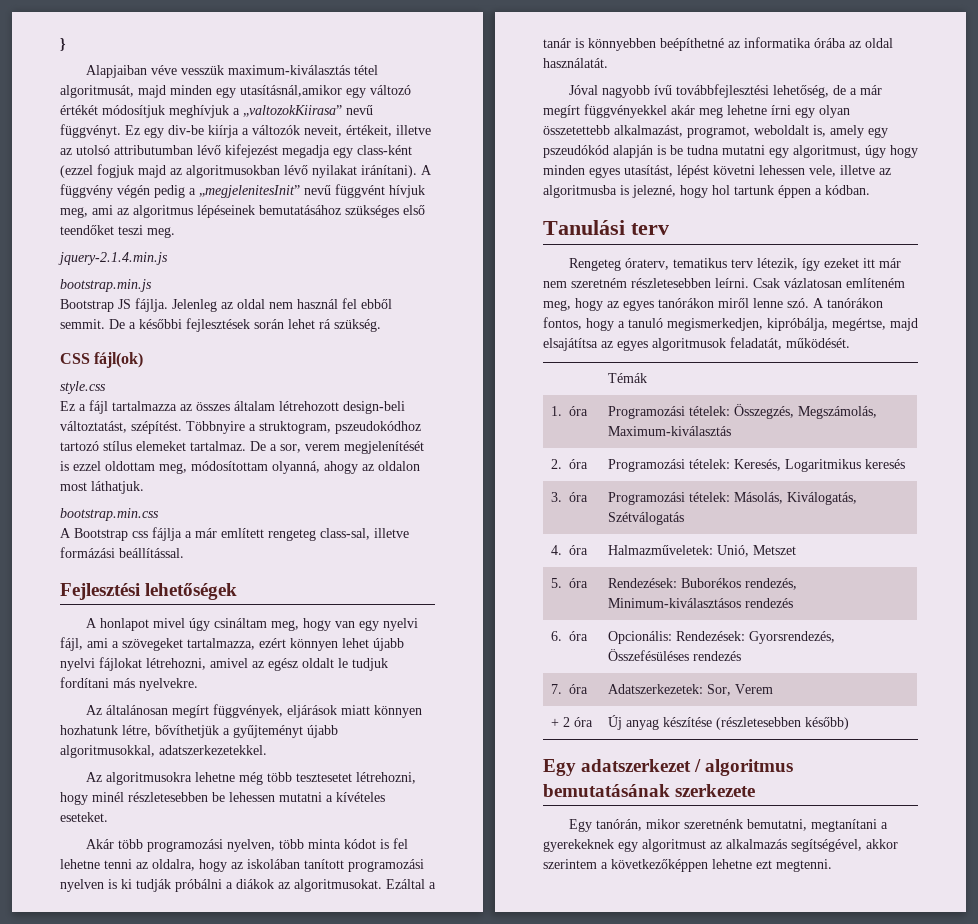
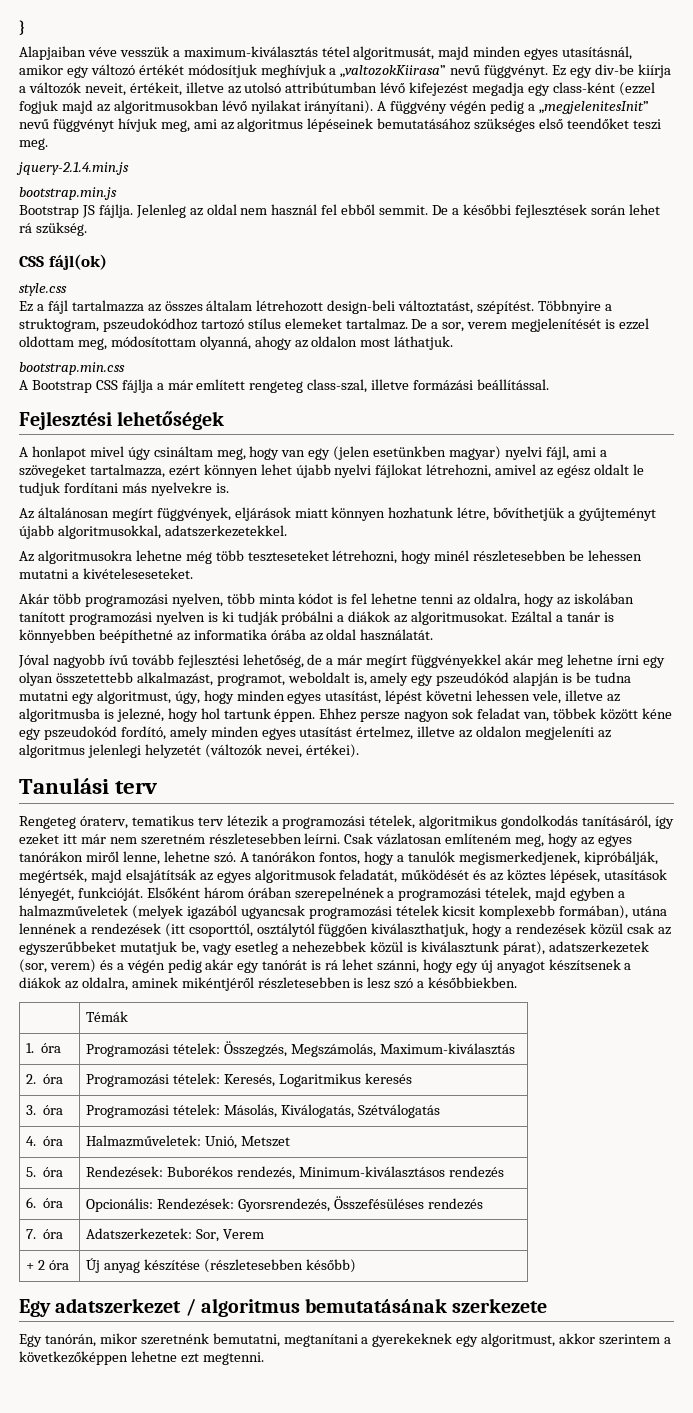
(225, 70) none -> [172,50,180,57] a
[216,85,342,98] egy utasításnál,amikor -> [524,46,633,60] [19,64,63,75] egyes utasításnál, amikor
[114,145,193,155] attributumban -> [285,82,378,93] attribútumban
[361,165,417,178] iránítani). -> [304,100,374,114] irányítani).
[335,184,385,198] függvént -> [52,119,114,132] függvényt
[132,531,148,538] css -> [95,380,118,390] CSS
[320,528,370,540] class-sal, -> [307,379,368,393] class-szal,
(380, 625) none -> [333,446,502,460] (jelen esetünkben magyar)
[139,678,198,691] nyelvekre. -> [150,482,229,496] nyelvekre is.
[296,773,353,782] tesztesetet -> [247,550,329,562] teszteseteket
[336,792,385,802] [60,812,108,822] kívételes eseteket. -> [82,568,193,579] kivételeseseteket.
[676,84,770,98] továbbfejlesztési -> [131,654,239,668] tovább fejlesztési
[865,145,886,158] úgy -> [174,691,200,704] úgy,
[778,185,870,198] éppen a kódban. -> [274,708,672,722] [19,726,611,740] [19,744,359,758] éppen. Ehhez persze nagyon sok feladat van, többek között kéne egy pszeudokód fordító, amely minden egyes utasítást értelmez, illetve az oldalon megjeleníti az algoritmus jelenlegi helyzetét (változók nevei, értékei).
[757,258,799,270] létezik, -> [226,815,652,829] létezik a programozási tételek, algoritmikus gondolkodás tanításáról,
[753,298,783,308] lenne -> [122,851,210,865] lenne, lehetne
[628,318,918,331] [543,337,850,351] tanuló megismerkedjen, kipróbálja, megértse, majd elsajátítsa az egyes algoritmusok feladatát, működését. -> [408,851,658,865] [19,869,667,883] [19,887,626,901] [19,905,668,919] [19,923,671,937] [19,941,650,955] [19,959,632,973] [19,977,518,991] tanulók megismerkedjenek, kipróbálják, megértsék, majd elsajátítsák az egyes algoritmusok feladatát, működését és az köztes lépések, utasítások lényegét, funkcióját. Elsőként három órában szerepelnének a programozási tételek, majd egyben a halmazműveletek (melyek igazából ugyancsak programozási tételek kicsit komplexebb formában), utána lennének a rendezések (itt csoporttól, osztálytól függően kiválaszthatjuk, hogy a rendezések közül csak az egyszerűbbeket mutatjuk be, vagy esetleg a nehezebbek közül is kiválasztunk párat), adatszerkezetek (sor, verem) és a végén pedig akár egy tanórát is rá lehet szánni, hogy egy új anyagot készítsenek a diákok az oldalra, aminek mikéntjéről részletesebben is lesz szó a későbbiekben.
[642,839,862,852] algoritmust az alkalmazás segítségével, -> [481,1333,556,1347] algoritmust,

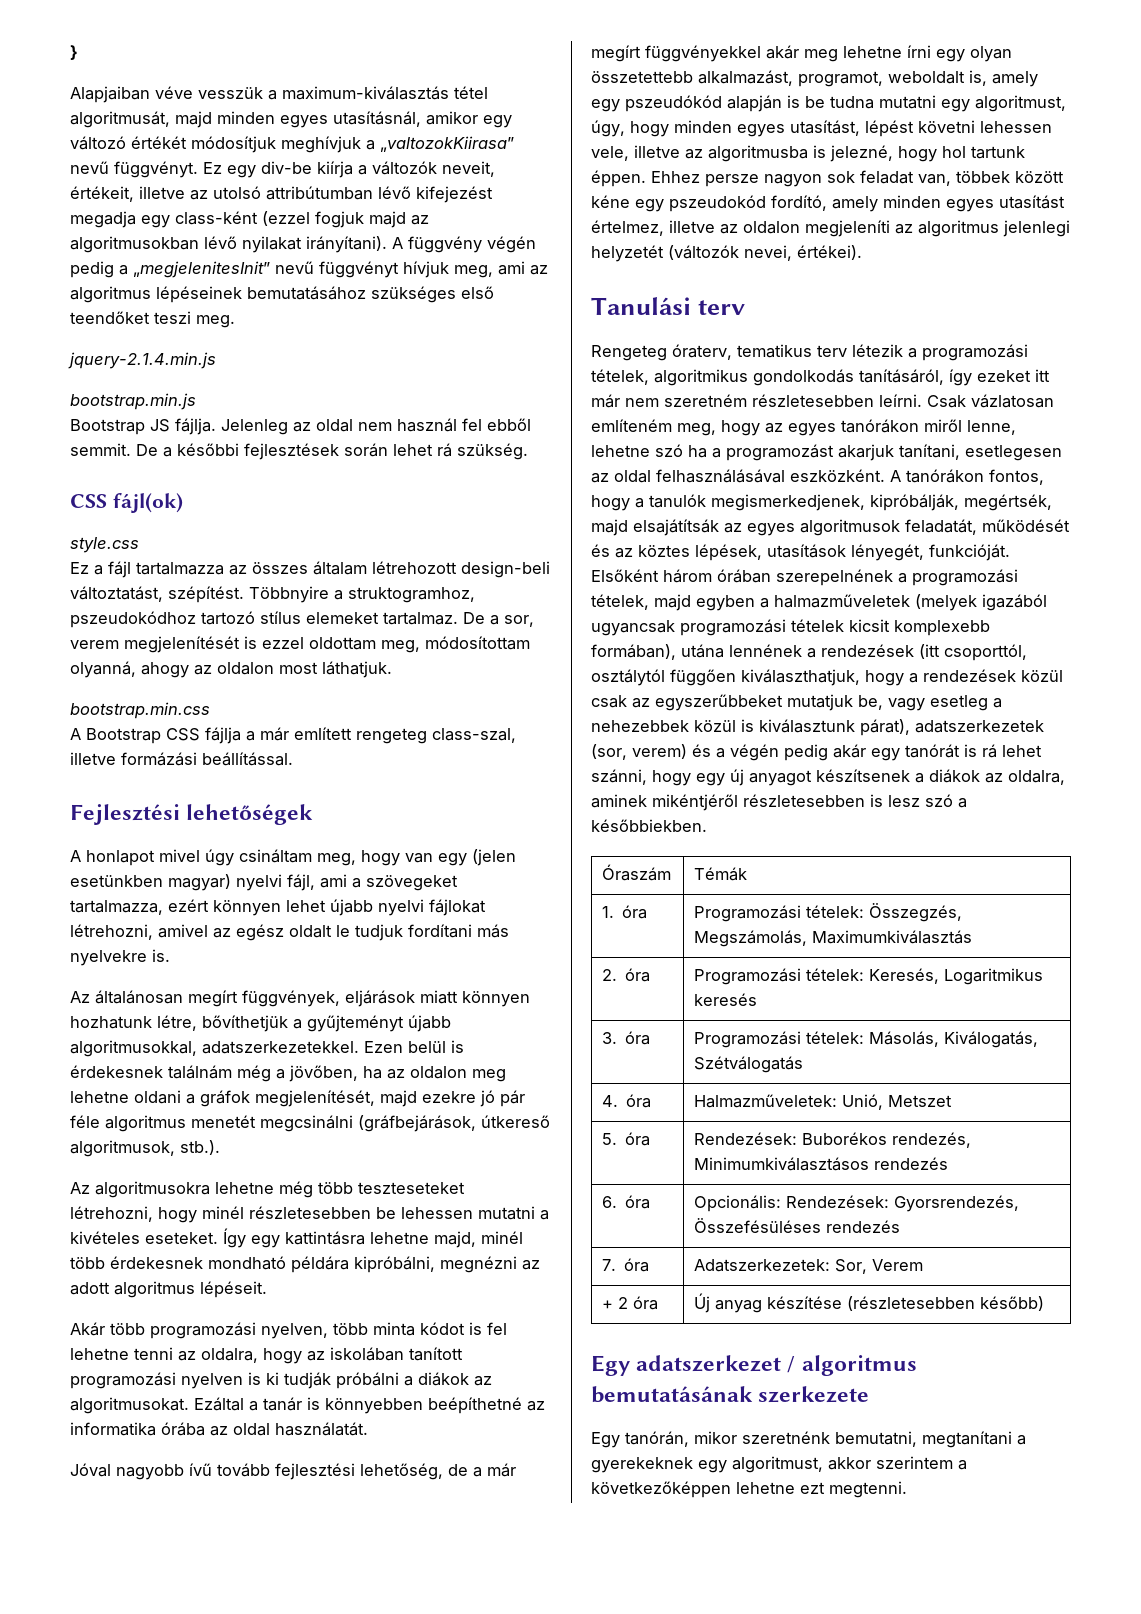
[19,318,99,332] struktogram, -> [348,587,475,603] struktogramhoz,
(287, 531) none -> [364,1040,464,1053] [70,1065,506,1082] [70,1090,525,1107] [70,1115,550,1132] [70,1140,220,1157] Ezen belül is érdekesnek találnám még a jövőben, ha az oldalon meg lehetne oldani a gráfok megjelenítését, majd ezekre jó pár féle algoritmus menetét megcsinálni (gráfbejárások, útkereső algoritmusok, stb.).
[82,568,193,579] kivételeseseteket. -> [70,1228,523,1248] [70,1256,540,1273] [70,1281,267,1298] kivételes eseteket. Így egy kattintásra lehetne majd, minél több érdekesnek mondható példára kipróbálni, megnézni az adott algoritmus lépéseit.
[213,852,236,863] szó. -> [655,444,1062,461] [591,469,885,483] szó ha a programozást akarjuk tanítani, esetlegesen az oldal felhasználásával eszközként.
(518, 982) none -> [602,864,672,881] Óraszám
[379,1043,515,1055] Maximum-kiválasztás -> [812,930,973,944] Maximumkiválasztás
[298,1166,445,1178] Minimum-kiválasztásos -> [694,1157,870,1171] Minimumkiválasztásos

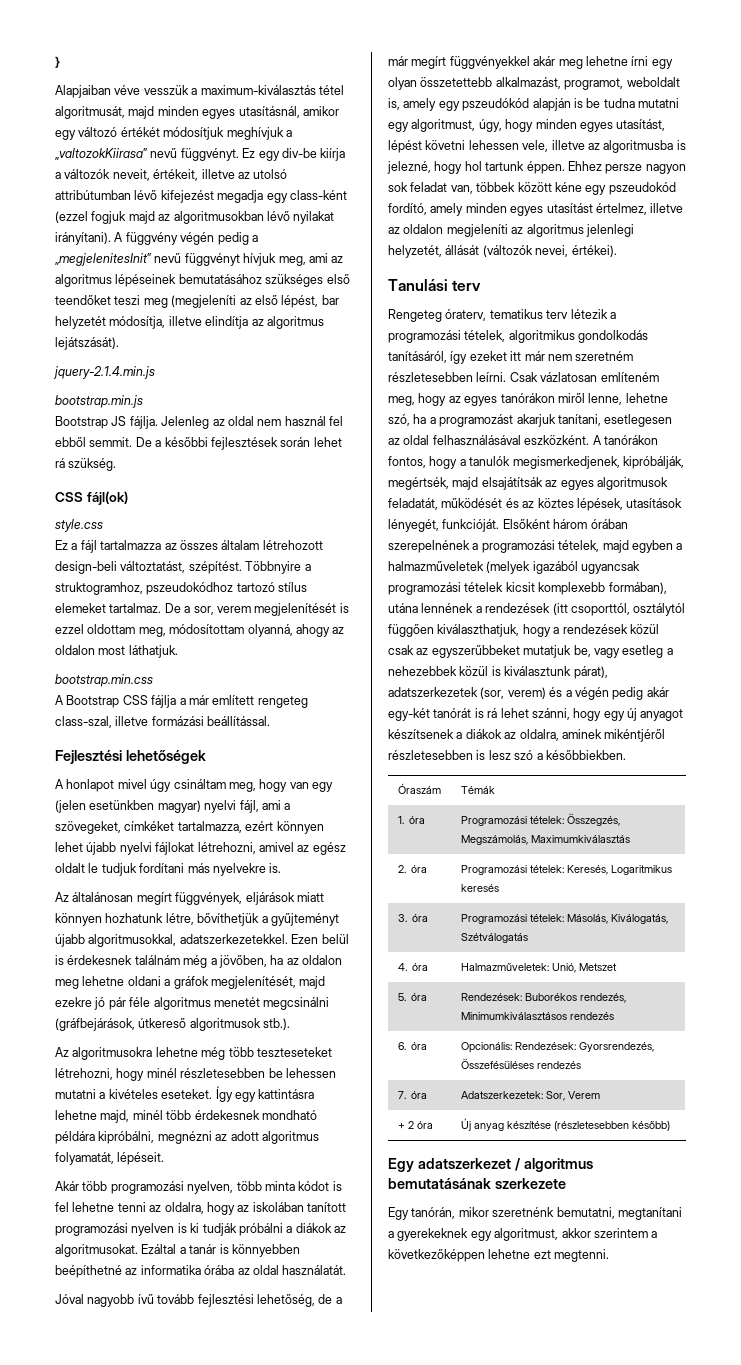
[196,315,235,328] meg. -> [143,295,339,308] [55,316,324,329] [55,337,119,350] meg (megjeleníti az első lépést, bar helyzetét módosítja, illetve elindítja az algoritmus lejátszását).
[366,875,458,891] szövegeket -> [55,821,175,834] szövegeket, címkéket
[70,1140,175,1157] algoritmusok, -> [189,1018,261,1031] algoritmusok
(195, 1289) none -> [55,1152,114,1165] folyamatát,
[591,245,664,262] helyzetét -> [388,245,480,258] helyzetét, állását
[655,444,683,457] szó -> [388,414,410,426] szó,
[871,748,900,761] egy -> [388,708,430,721] egy-két

